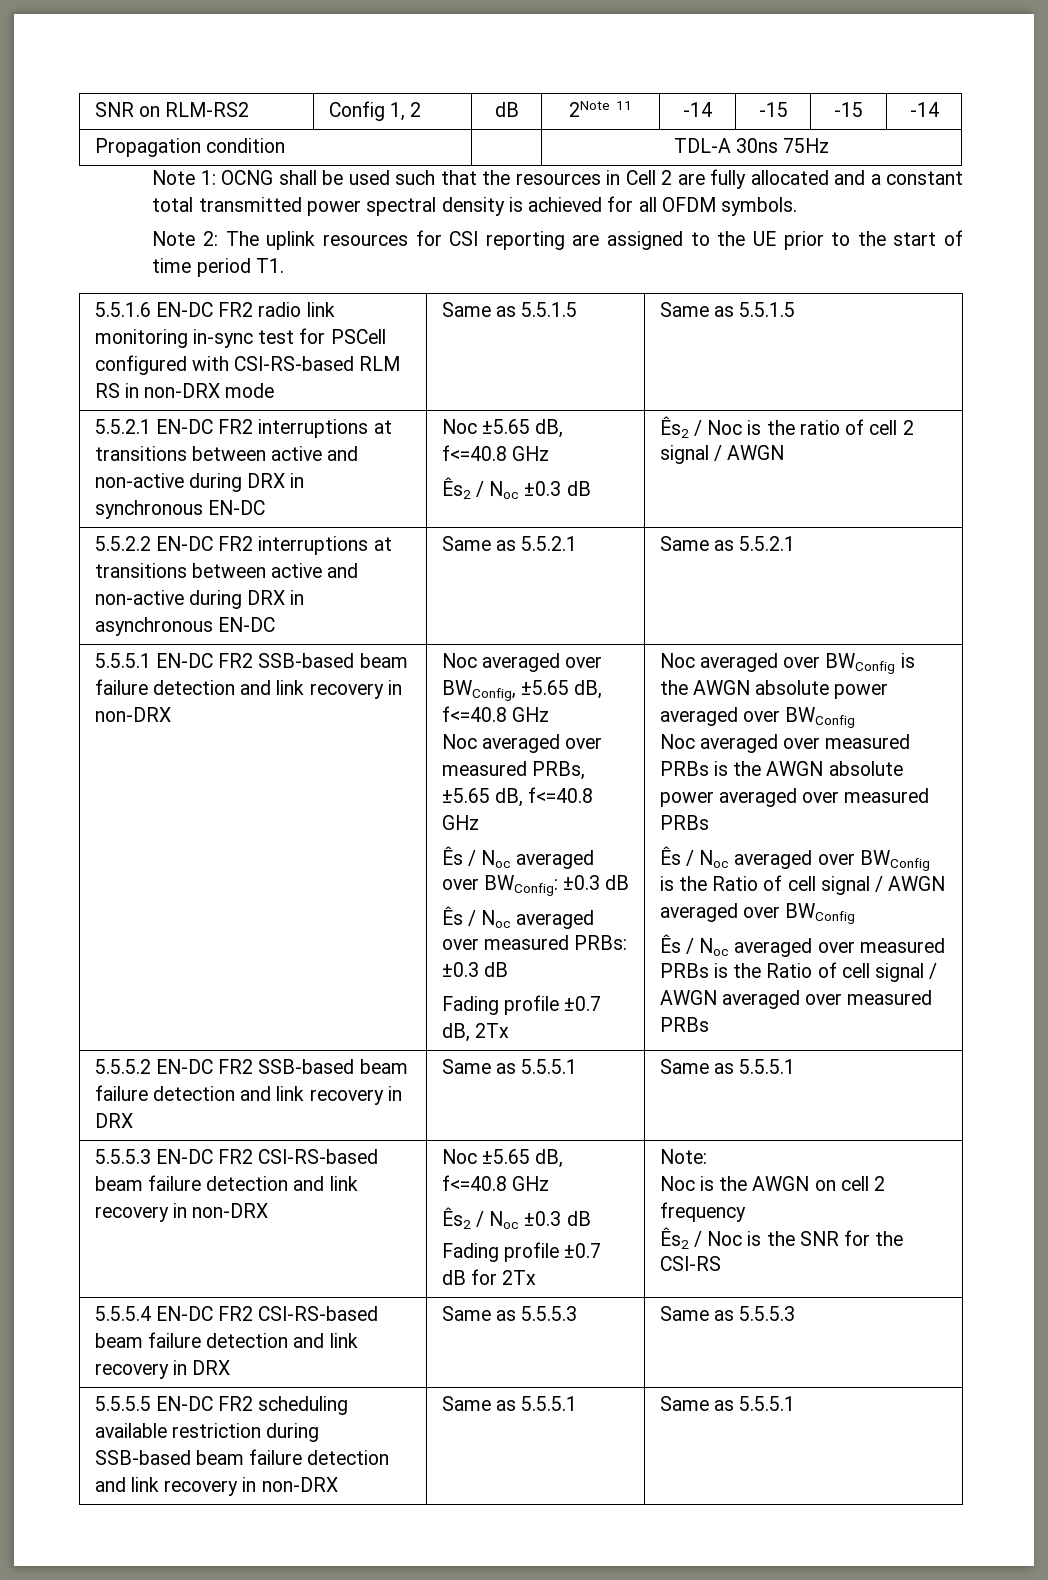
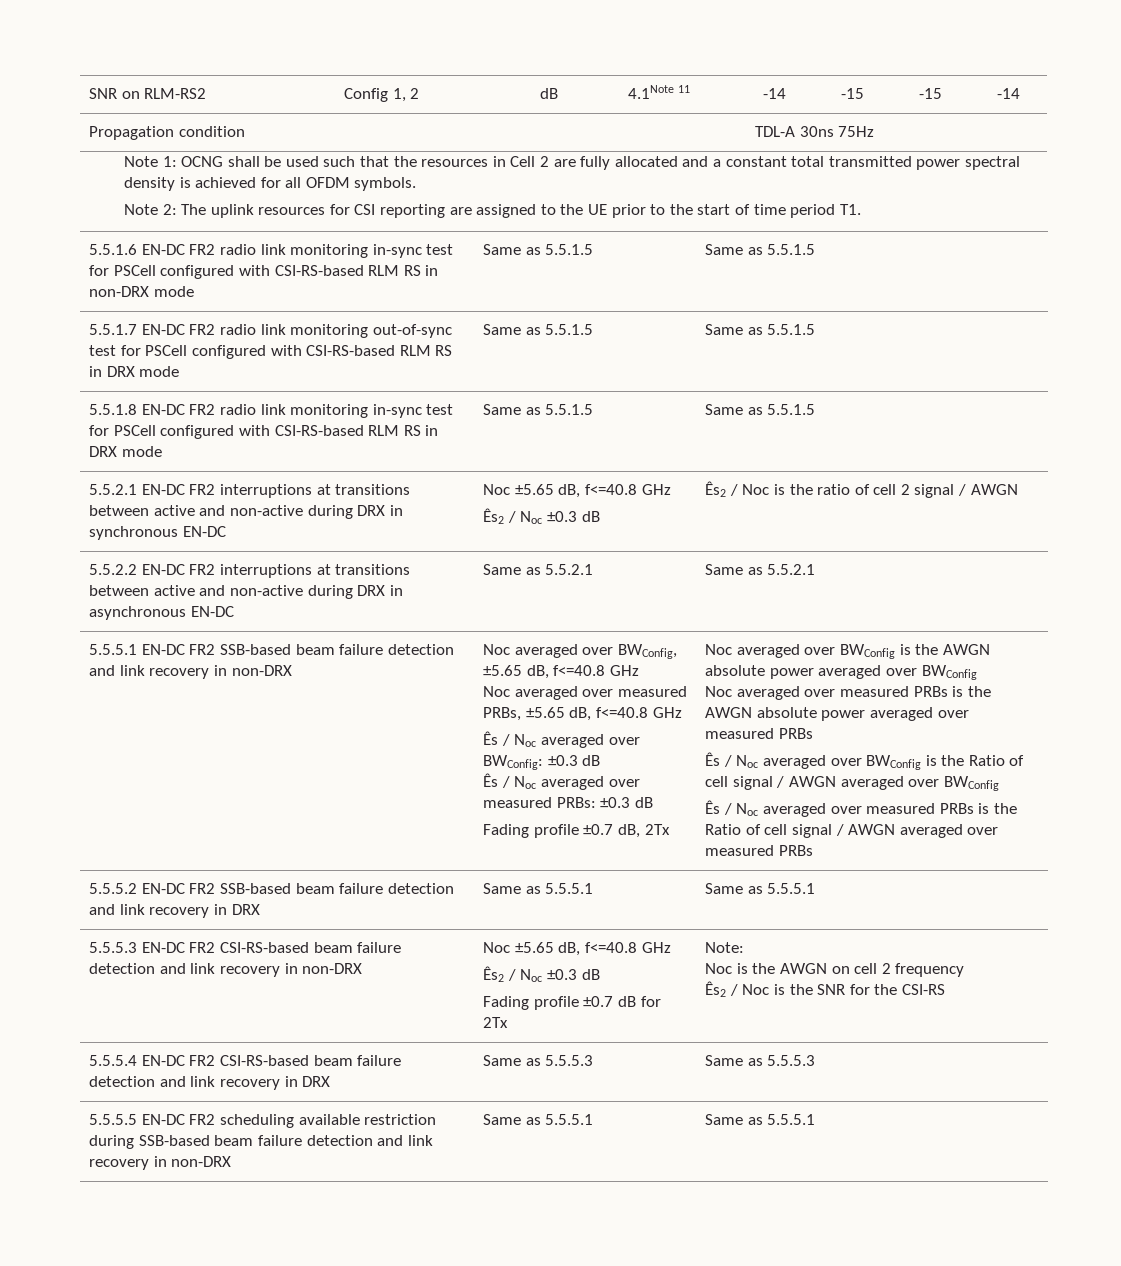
[569,101,611,117] 2Note -> [627,85,674,99] 4.1Note
(796, 309) none -> [89,324,452,338] [89,345,453,359] [89,366,180,377] [483,324,594,335] [705,324,816,335] [89,404,454,418] [89,425,439,439] [89,446,162,457] [483,404,594,415] [705,404,816,415] // 5.5.1.7 EN-DC FR2 radio link monitoring out-of-sync test for PSCell configured with CSI-RS-based RLM RS in DRX mode | Same as 5.5.1.5 | Same as 5.5.1.5 // 5.5.1.8 EN-DC FR2 radio link monitoring in-sync test for PSCell configured with CSI-RS-based RLM RS in DRX mode | Same as 5.5.1.5 | Same as 5.5.1.5

